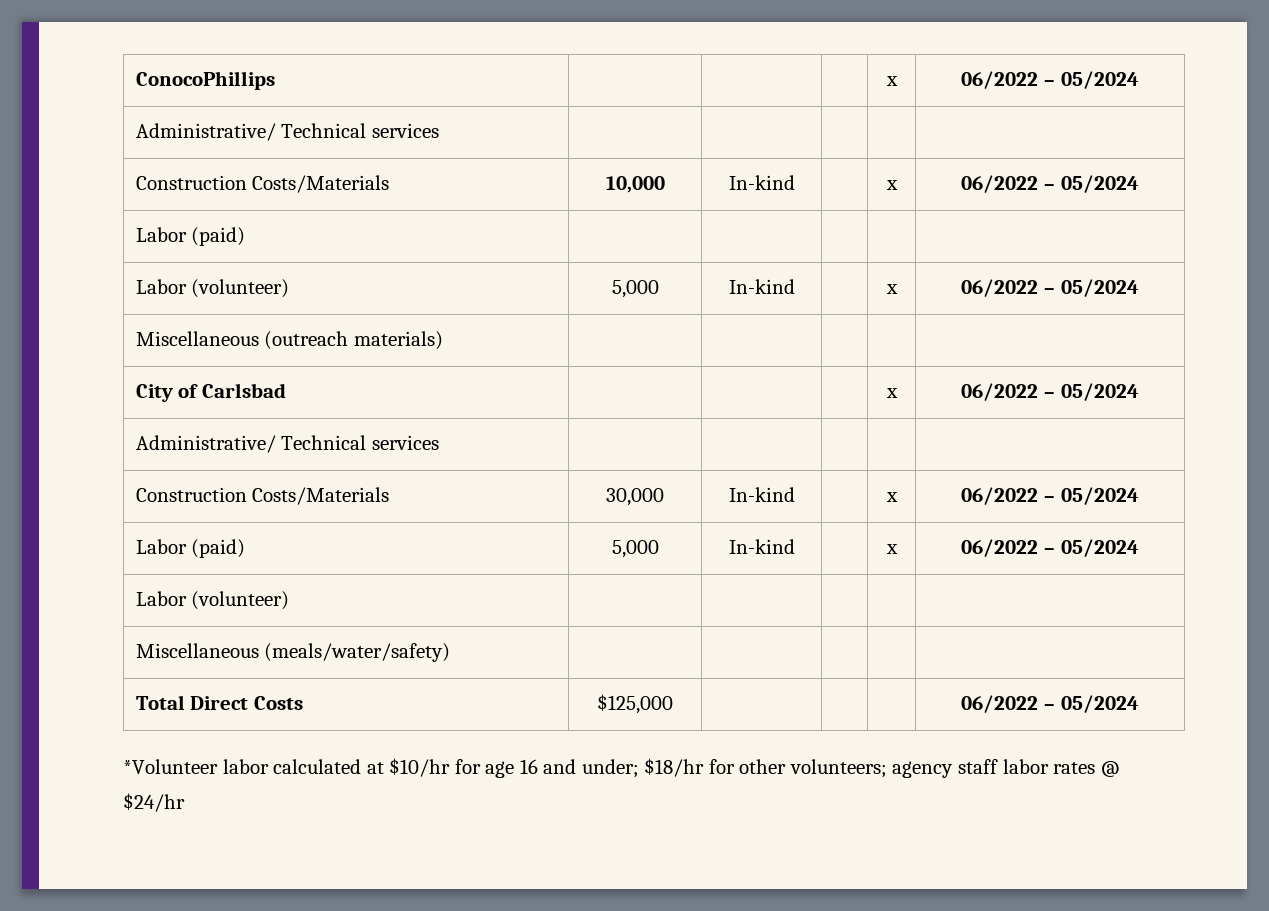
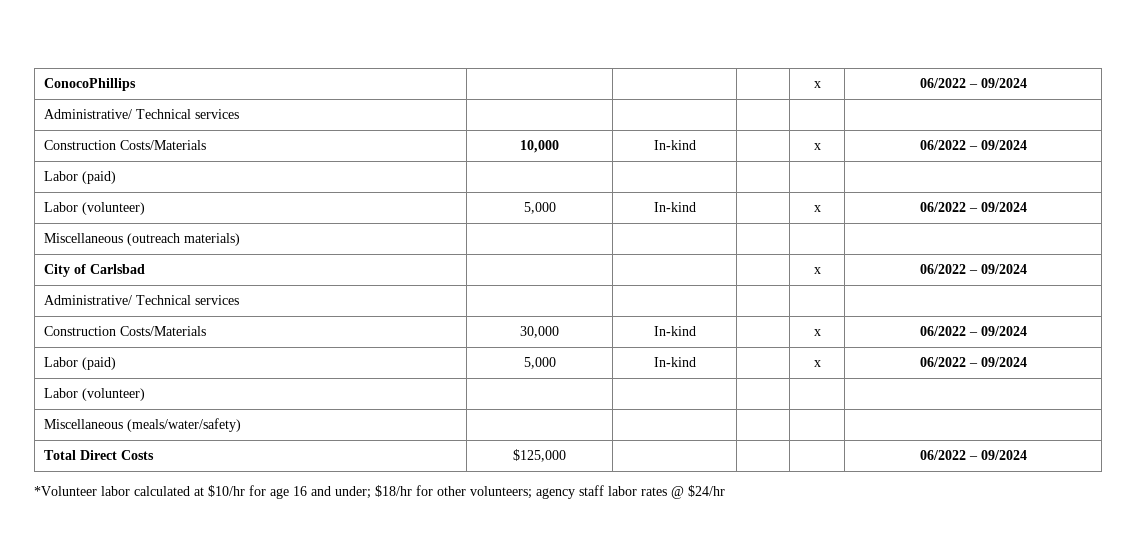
[1060,71,1139,89] 05/2024 -> [980,78,1027,88] 09/2024
[1060,175,1139,193] 05/2024 -> [980,140,1027,150] 09/2024
[1060,279,1139,297] 05/2024 -> [980,202,1027,212] 09/2024
[1060,383,1139,401] 05/2024 -> [980,264,1027,274] 09/2024
[1060,487,1139,505] 05/2024 -> [980,326,1027,336] 09/2024
[1060,539,1139,557] 05/2024 -> [980,357,1027,367] 09/2024
[1060,695,1139,713] 05/2024 -> [980,450,1027,460] 09/2024

